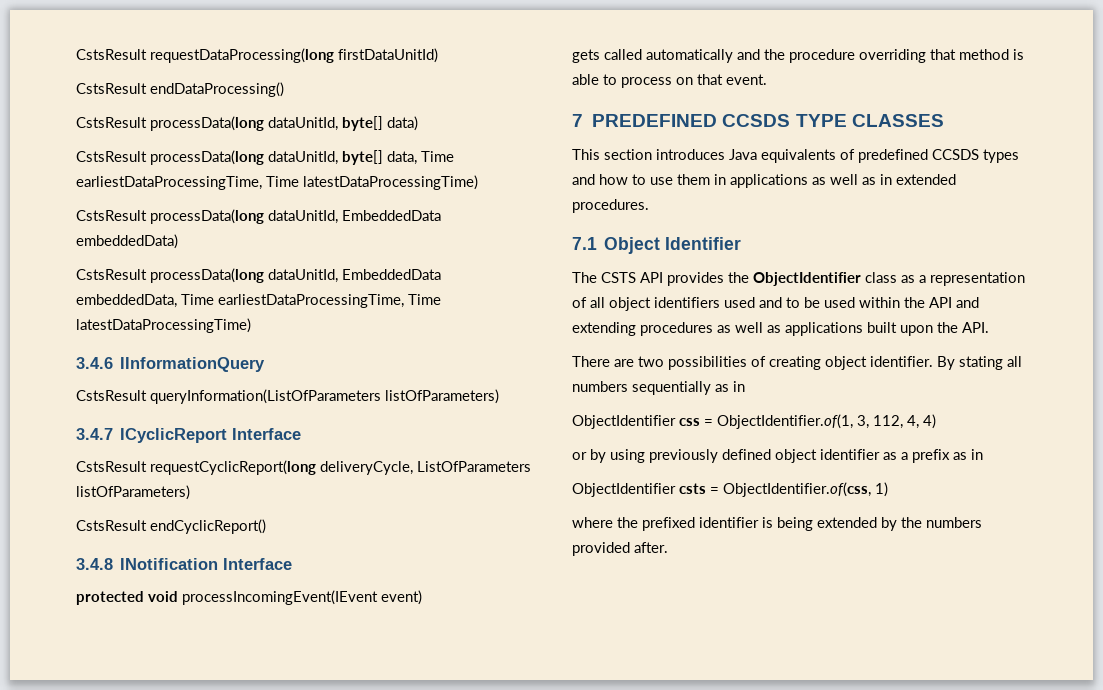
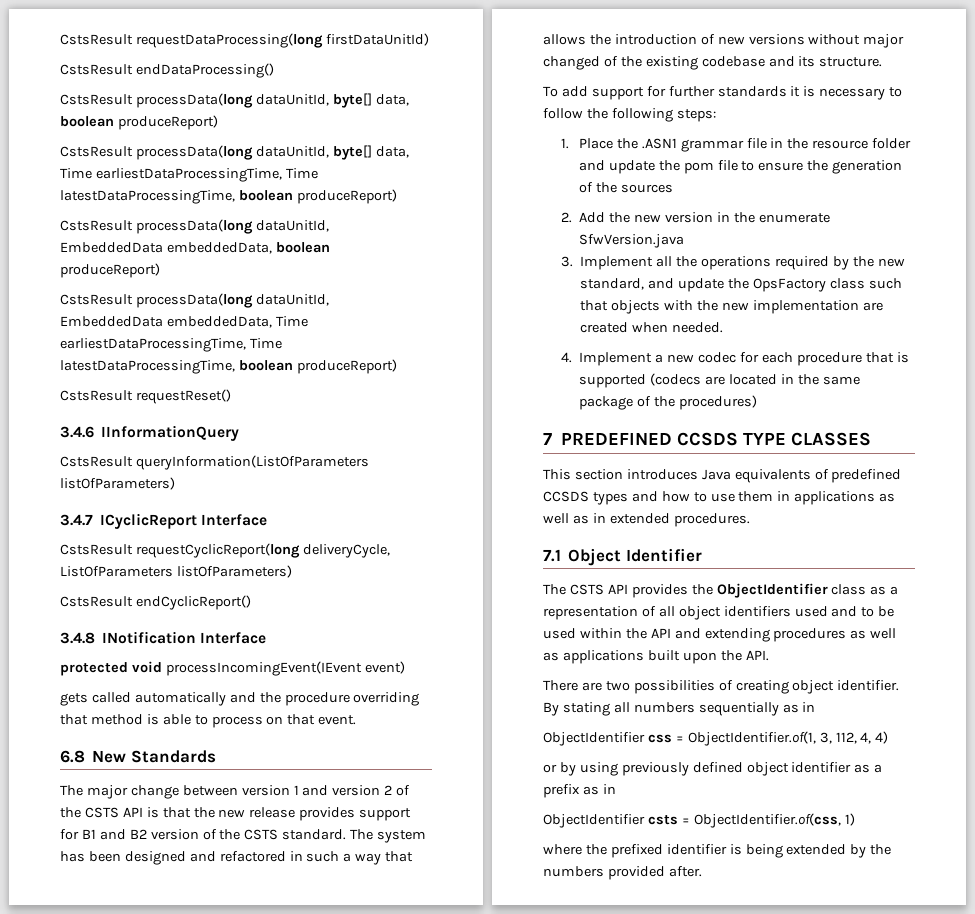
[387,116,418,131] data) -> [375,94,409,106] [60,115,218,130] data, boolean produceReport)
[303,175,478,190] [76,209,441,224] [76,234,178,249] latestDataProcessingTime) // CstsResult processData(long dataUnitId, EmbeddedData embeddedData) -> [60,189,397,204] [60,219,329,234] [60,242,330,254] [60,263,160,278] latestDataProcessingTime, boolean produceReport) // CstsResult processData(long dataUnitId, EmbeddedData embeddedData, boolean produceReport)
[76,318,251,333] latestDataProcessingTime) -> [60,359,397,374] [60,389,231,404] latestDataProcessingTime, boolean produceReport) // CstsResult requestReset()
(767, 79) none -> [60,750,216,763] [60,785,411,799] [60,807,412,821] [60,829,427,843] [60,851,414,865] [543,34,905,48] [543,56,883,70] [543,86,903,100] [543,108,716,122] [560,138,912,152] [578,160,903,174] [578,182,673,193] [560,212,830,223] [579,234,685,248] [560,256,905,270] [580,278,902,292] [580,300,883,314] [580,322,724,333] [560,352,909,366] [579,373,860,388] [579,395,757,410] // 6.8 New Standards // The major change between version 1 and version 2 of the CSTS API is that the new release provides support for B1 and B2 version of the CSTS standard. The system has been designed and refactored in such a way that allows the introduction of new versions without major changed of the existing codebase and its structure. // To add support for further standards it is necessary to follow the following steps: // 1. Place the .ASN1 grammar file in the resource folder and update the pom file to ensure the generation of the sources // 2. Add the new version in the enumerate SfwVersion.java // 3. Implement all the operations required by the new standard, and update the OpsFactory class such that objects with the new implementation are created when needed. // 4. Implement a new codec for each procedure that is supported (codecs are located in the same package of the procedures)

